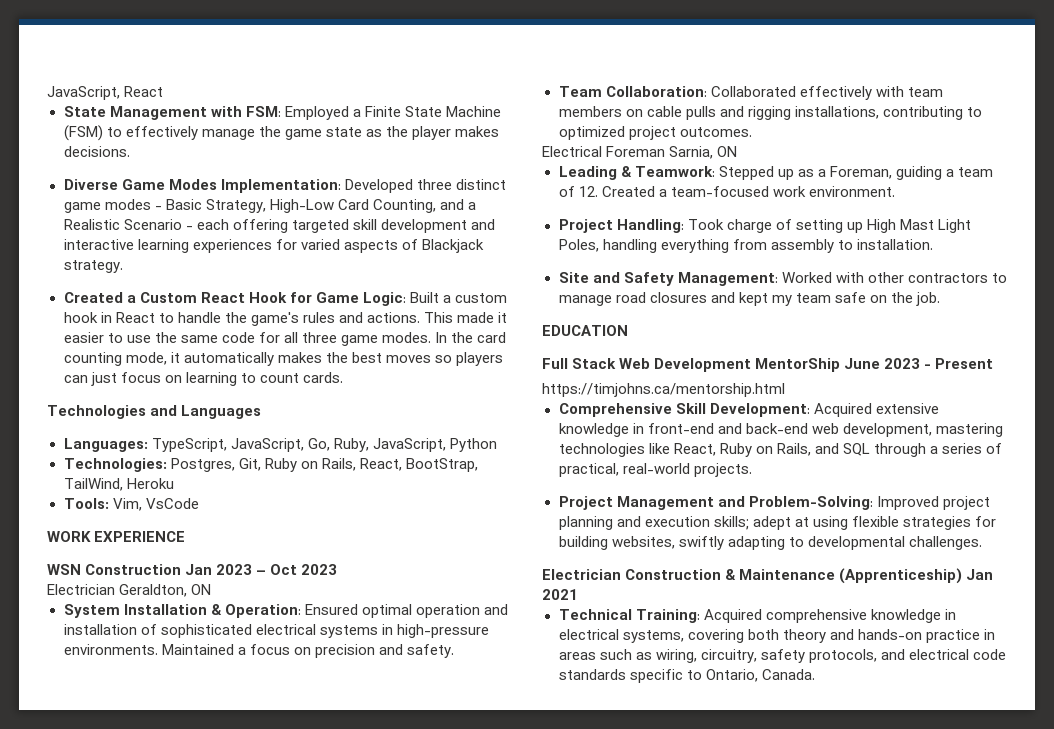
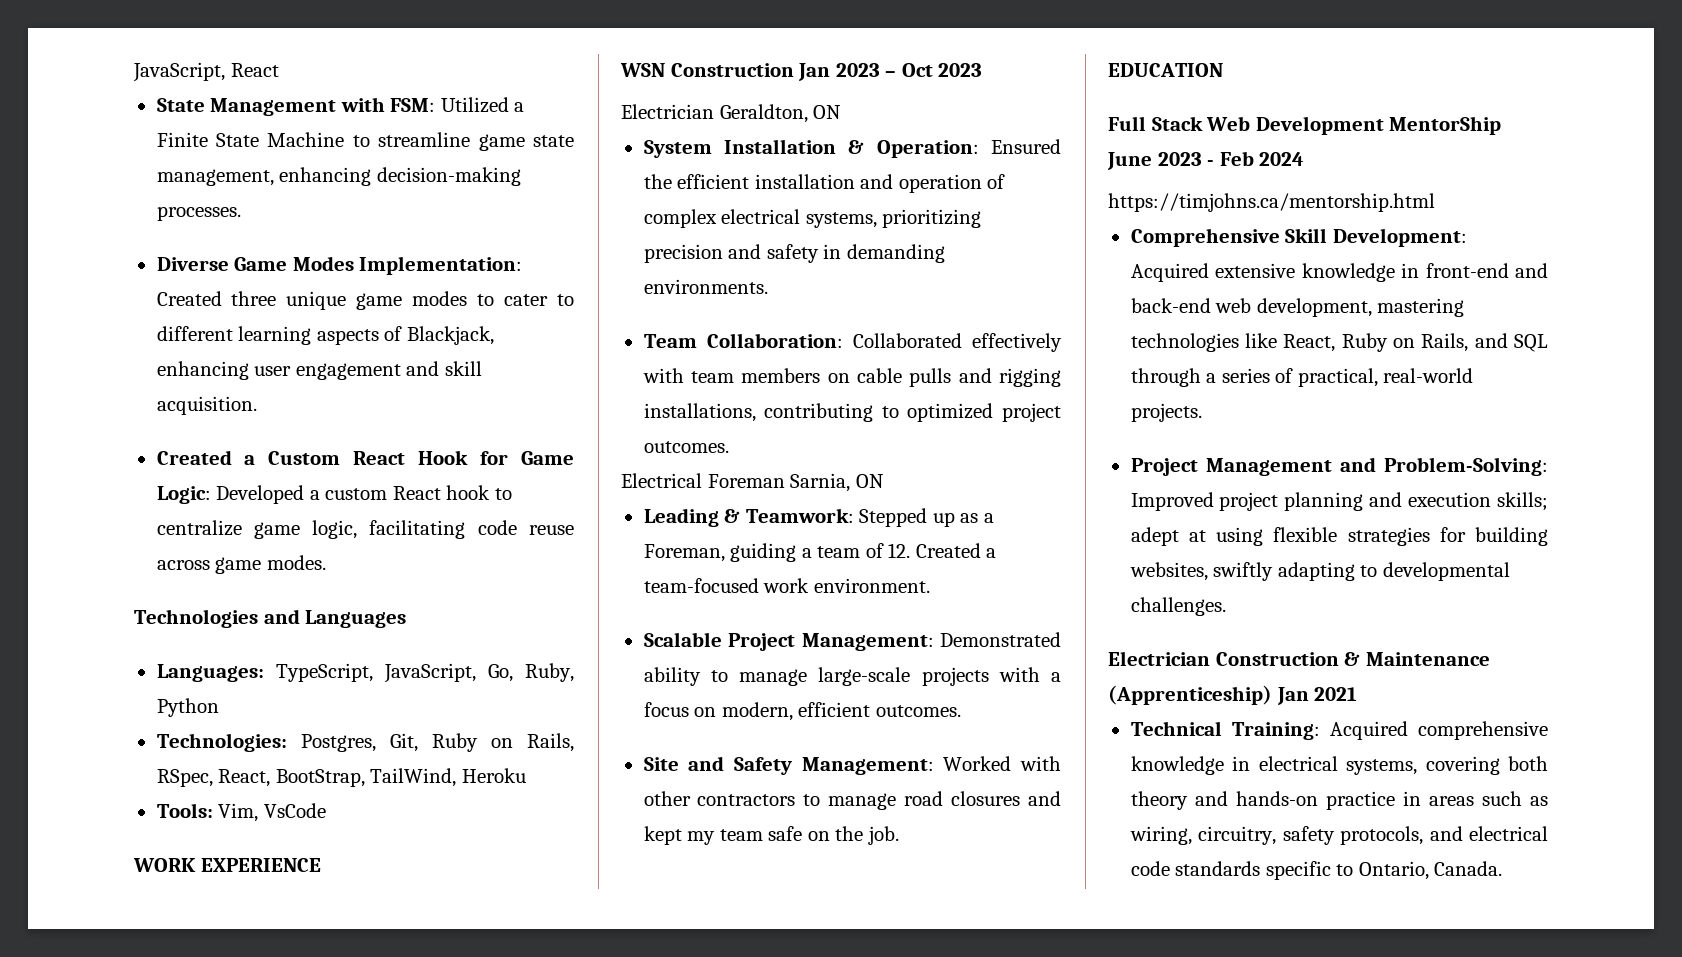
[284,106,349,120] Employed -> [440,97,509,113] Utilized
[63,125,500,141] [63,146,130,157] [63,179,506,193] [63,199,476,213] [63,219,495,233] [63,239,484,253] [63,260,123,273] (FSM) to effectively manage the game state as the player makes decisions. // Diverse Game Modes Implementation: Developed three distinct game modes - Basic Strategy, High-Low Card Counting, and a Realistic Scenario - each offering targeted skill development and interactive learning experiences for varied aspects of Blackjack strategy. -> [352,132,574,151] [156,167,521,186] [156,206,241,221] [156,256,523,275] [156,291,574,310] [156,326,494,345] [156,361,482,380] [156,396,257,415] to streamline game state management, enhancing decision-making processes. // Diverse Game Modes Implementation: Created three unique game modes to cater to different learning aspects of Blackjack, enhancing user engagement and skill acquisition.
[409,292,439,303] Built -> [216,485,305,504] Developed
[63,312,508,326] [63,332,507,346] [63,352,503,366] [63,372,343,386] hook in React to handle the game's rules and actions. This made it easier to use the same code for all three game modes. In the card counting mode, it automatically makes the best moves so players can just focus on learning to count cards. -> [392,485,512,500] [156,520,574,539] [156,555,326,574] React hook to centralize game logic, facilitating code reuse across game modes.
[372,438,446,452] JavaScript, -> (574, 672) none
(356, 464) none -> [156,769,213,787] RSpec,
[361,604,508,618] [63,624,489,638] [63,644,454,658] optimal operation and installation of sophisticated electrical systems in high-pressure environments. Maintained a focus on precision and safety. -> [643,174,1006,193] [643,209,982,228] [643,244,945,263] [643,279,768,294] the efficient installation and operation of complex electrical systems, prioritizing precision and safety in demanding environments.
[558,219,971,233] [558,239,933,253] Project Handling: Took charge of setting up High Mast Light Poles, handling everything from assembly to installation. -> [643,632,1061,651] [643,667,1061,686] [643,702,961,721] Scalable Project Management: Demonstrated ability to manage large-scale projects with a focus on modern, efficient outcomes.
[935,358,994,369] Present -> [1219,151,1305,166] Feb 2024

